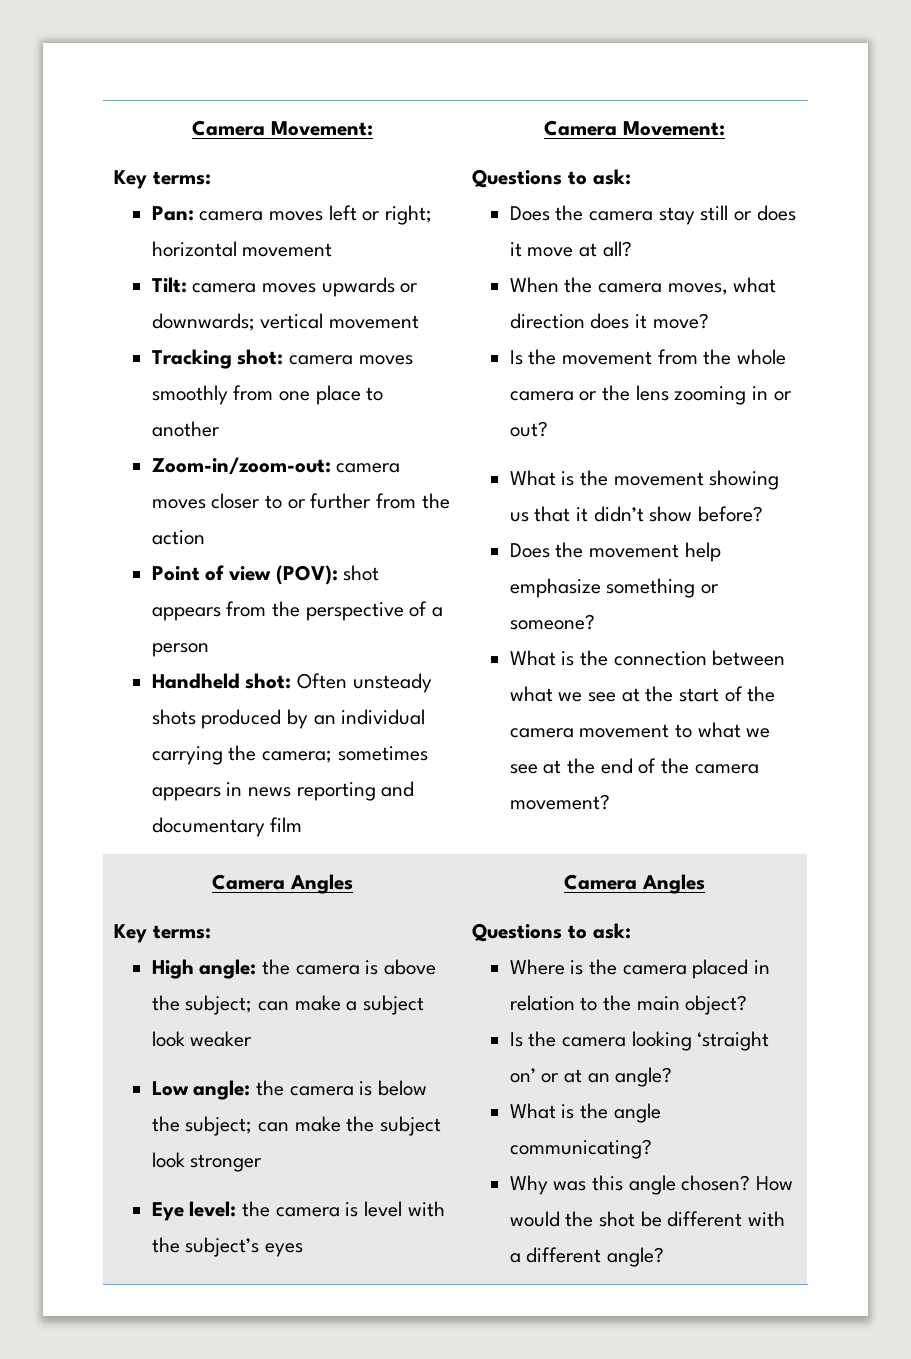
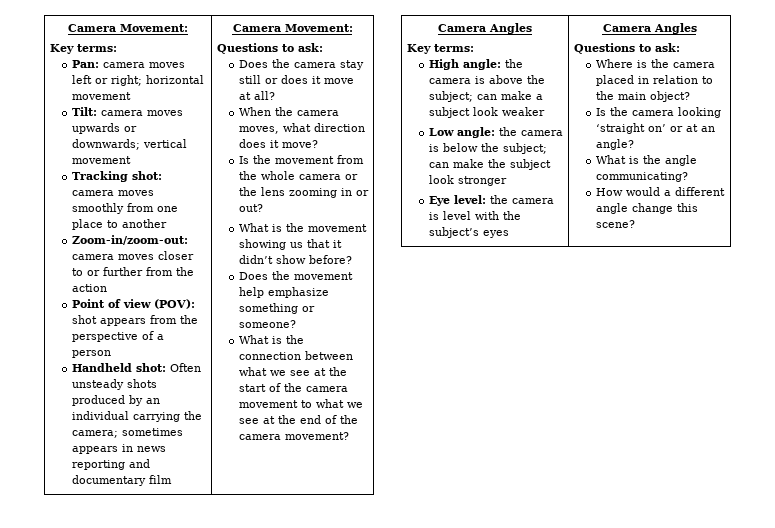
[509,1175,794,1195] [509,1211,786,1227] [509,1247,665,1267] Why was this angle chosen? How would the shot be different with a different angle? -> [596,187,726,196] [596,203,699,214] [596,220,636,228] How would a different angle change this scene?

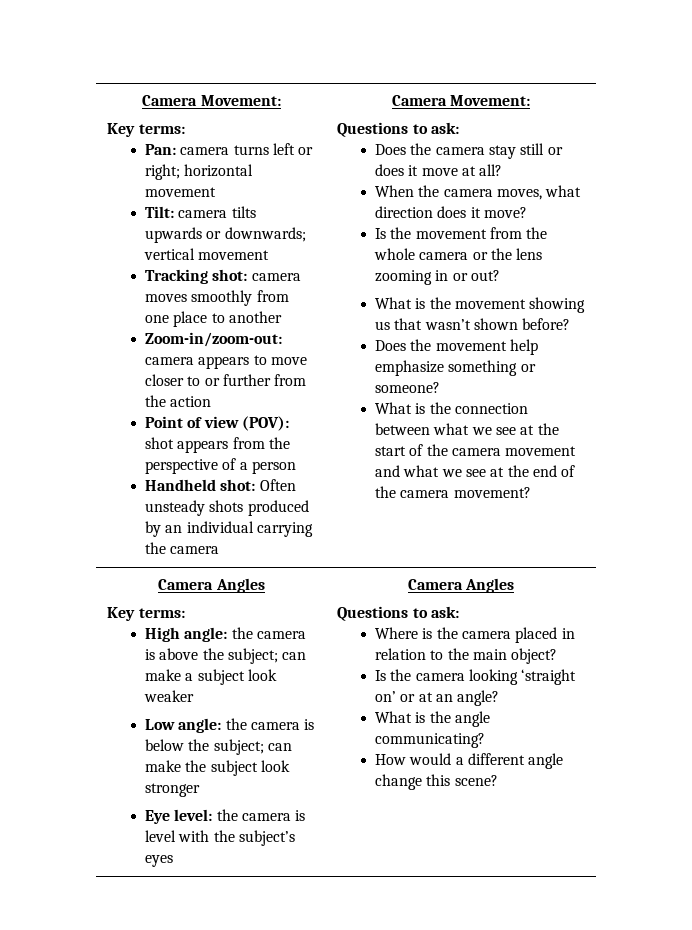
[149,62,186,68] moves -> [233,145,269,155] turns
[147,110,184,116] moves -> [231,206,256,218] tilts
[118,254,155,260] moves -> [198,355,308,369] appears to move
[72,428,184,438] [72,444,167,454] [72,459,151,470] [72,475,173,486] camera; sometimes appears in news reporting and documentary film -> [170,546,220,554] camera
[333,240,343,248] [239,255,307,264] it didn’t show -> [424,318,519,330] wasn’t shown
[301,400,313,408] to -> [375,465,401,477] and

